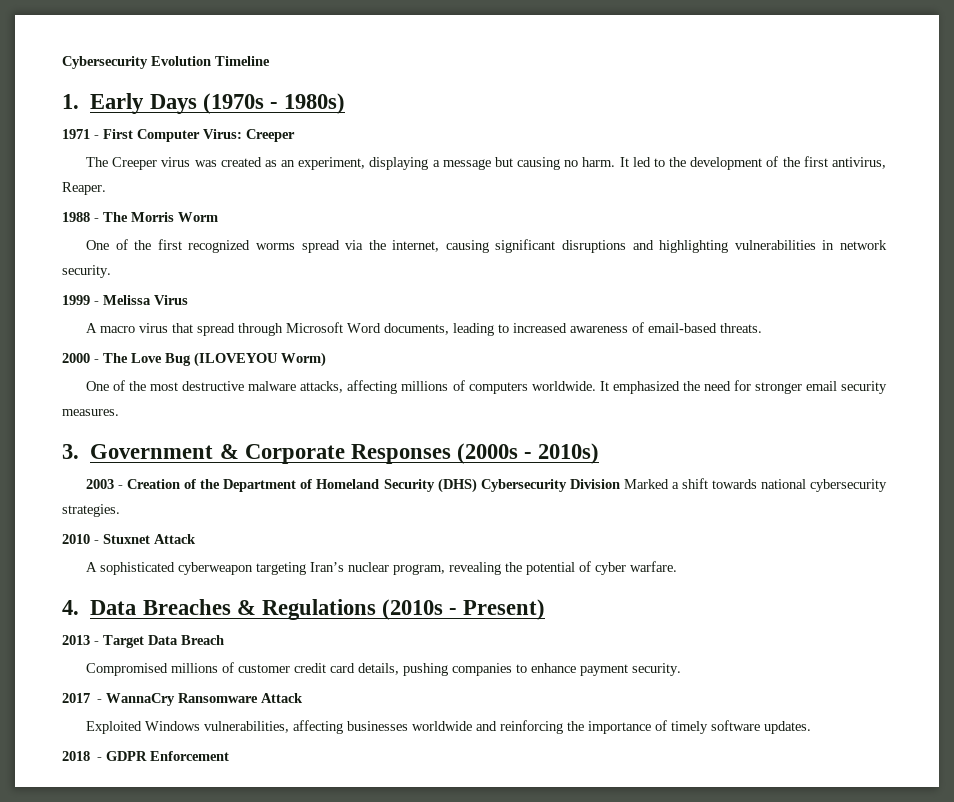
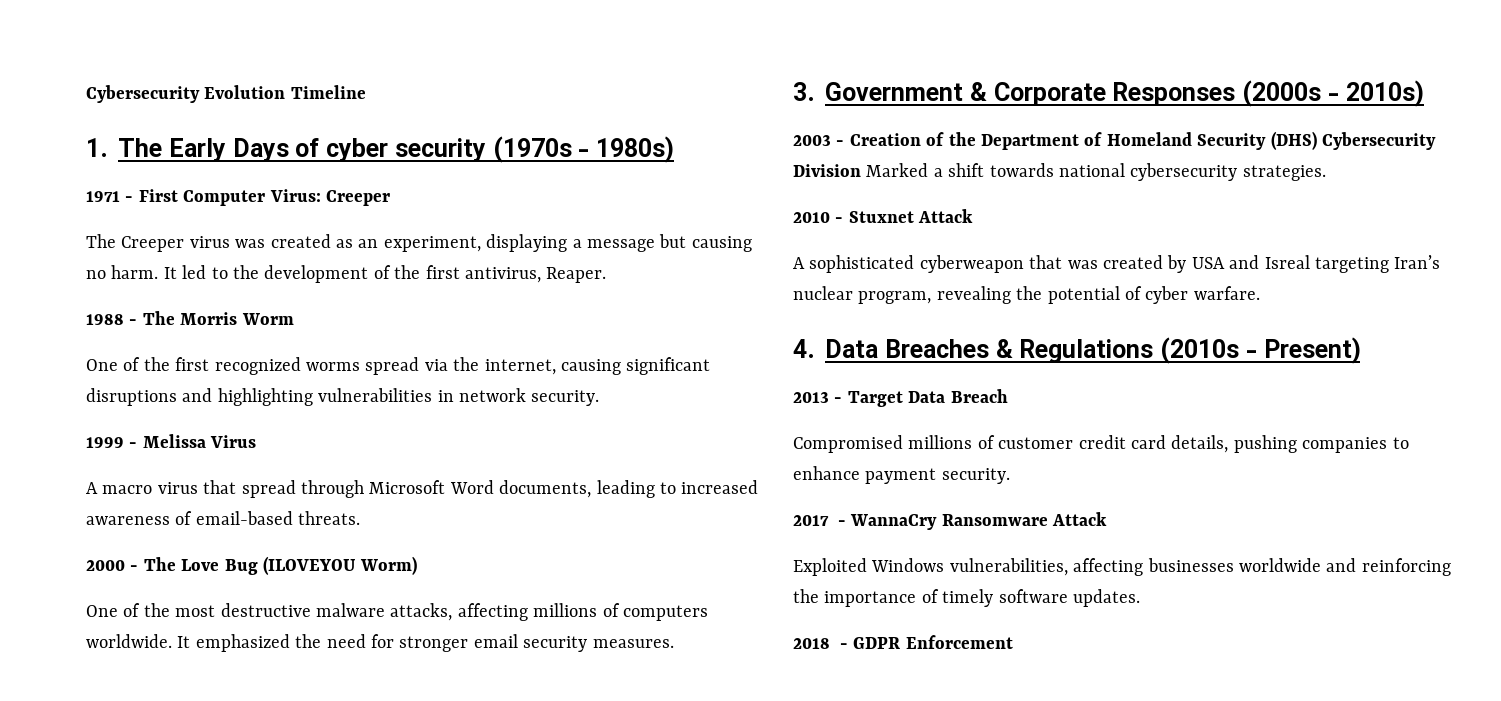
(79, 101) none -> [118,138,162,157] The
(197, 104) none -> [295,138,486,162] of cyber security
(254, 568) none -> [1029,255,1310,273] that was created by USA and Isreal

